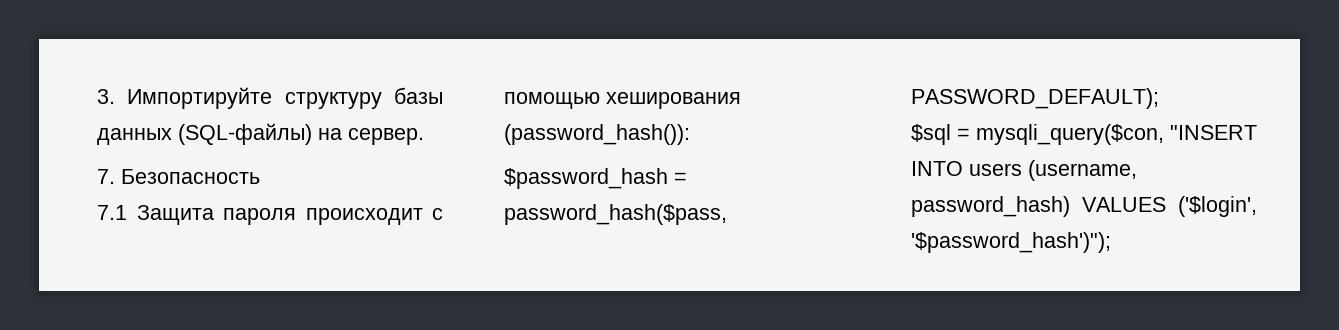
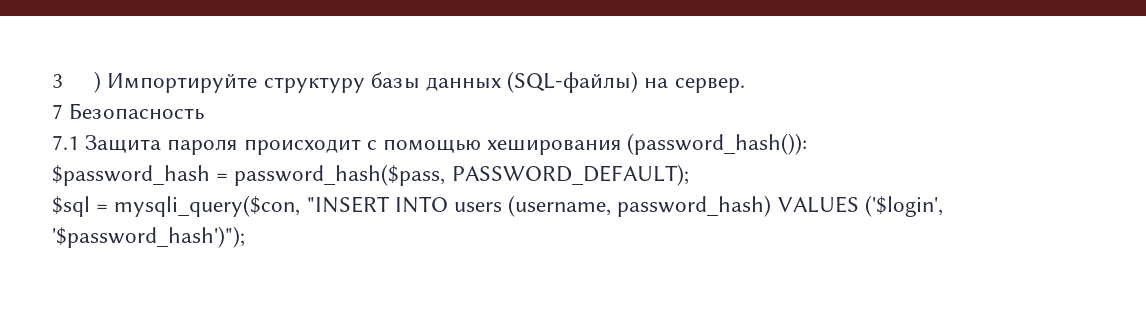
[97,89,115,104] 3. -> [52,71,102,93] 3 )
[97,169,115,184] 7. -> [52,104,63,119] 7

